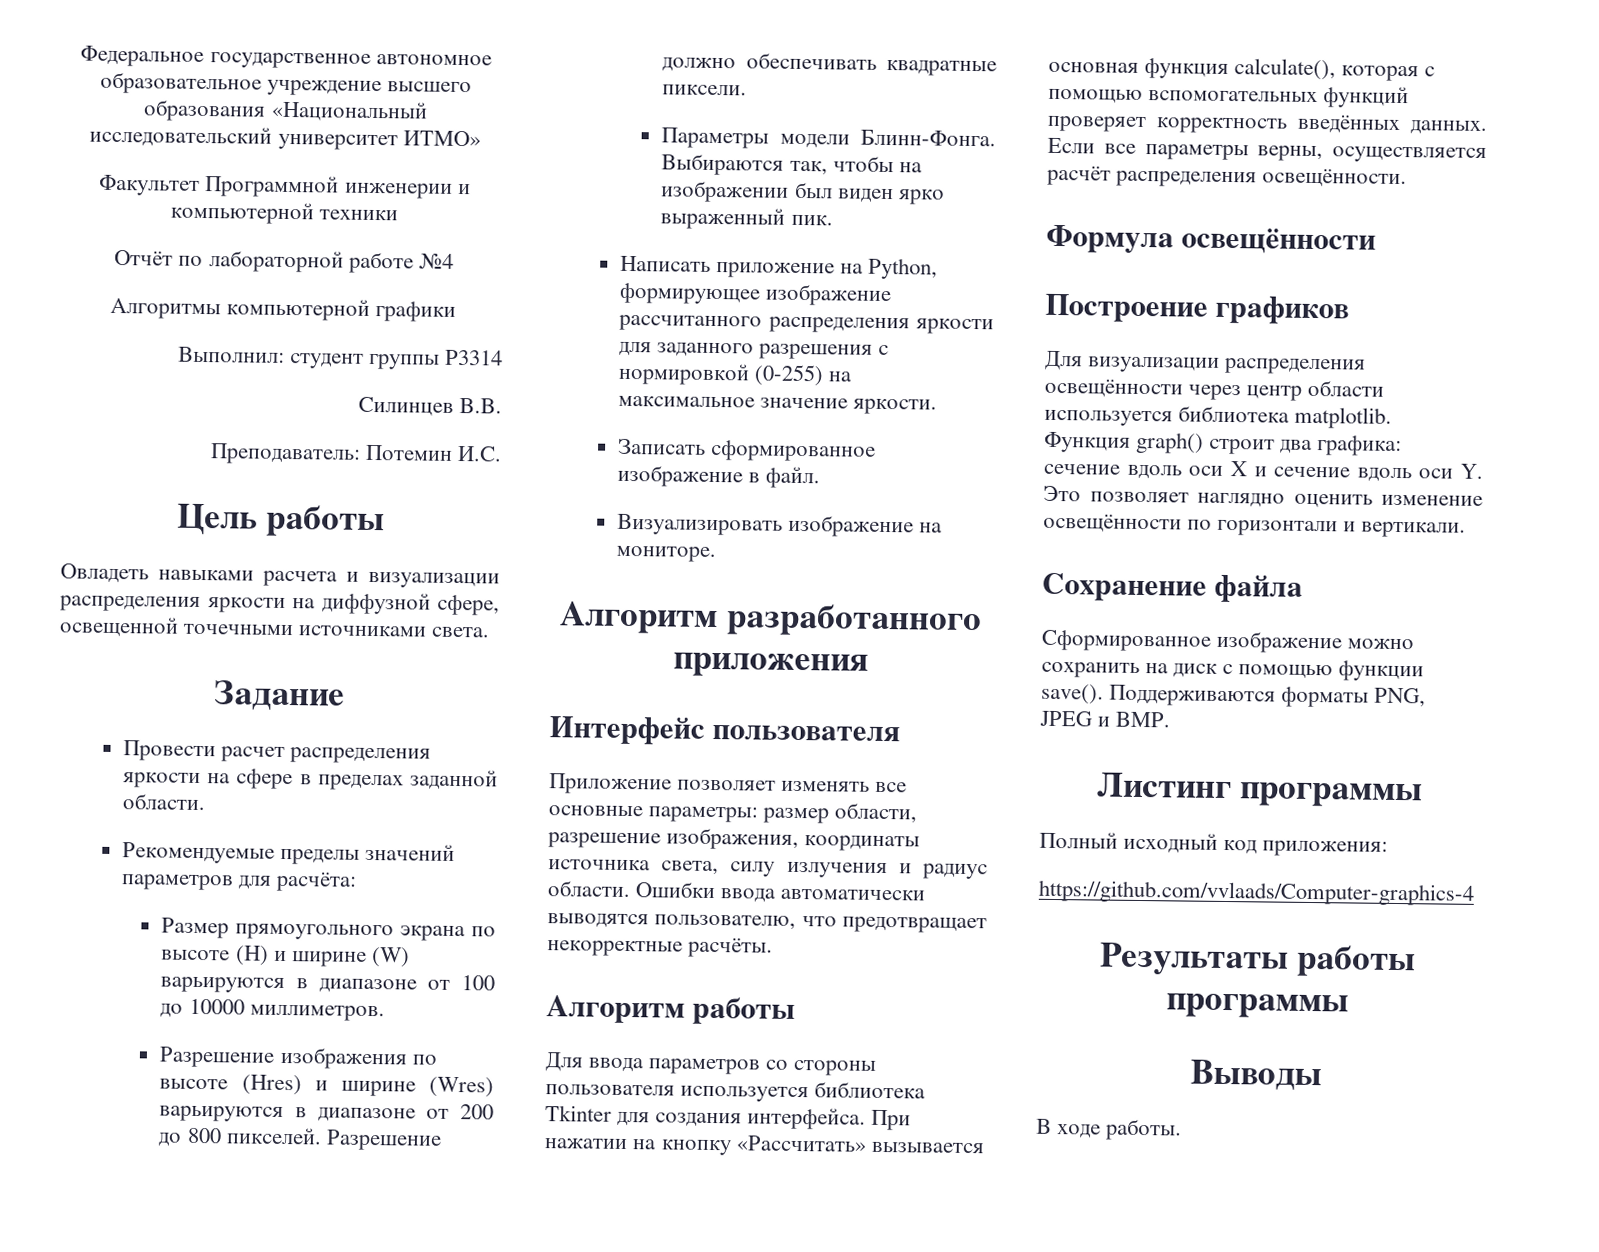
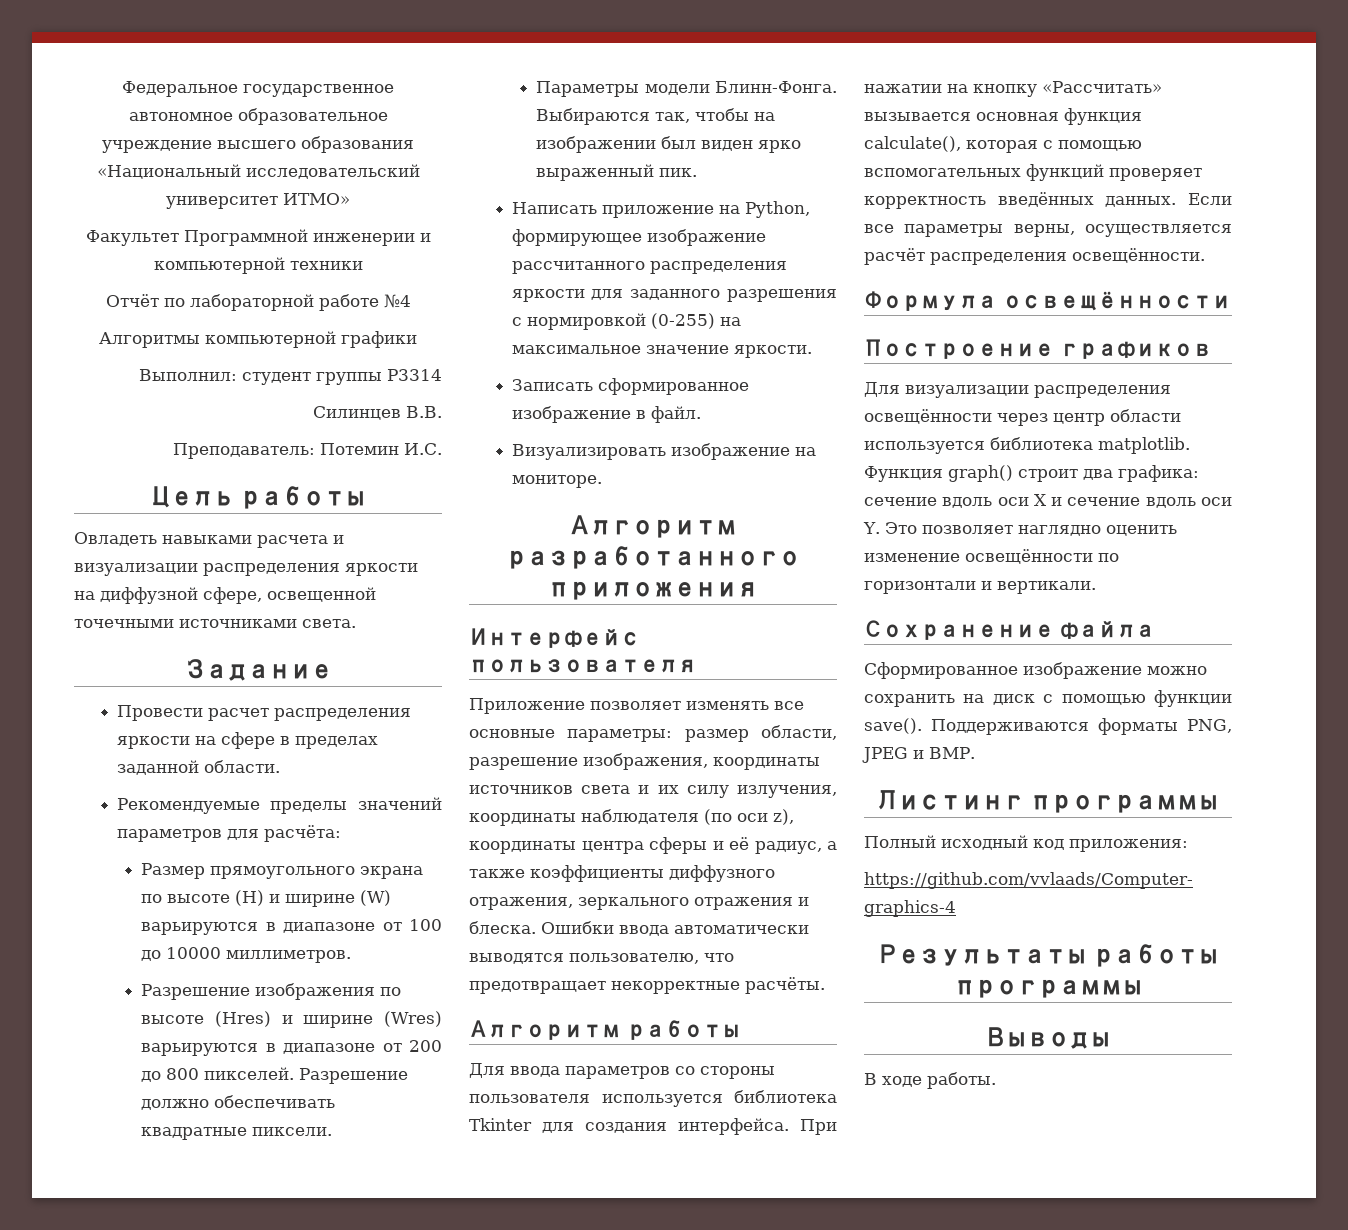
[548,859,988,880] [547,880,631,898] источника света, силу излучения и радиус области. -> [469,785,837,798] [469,809,794,826] [469,837,837,854] [469,865,775,882] [469,897,809,910] [469,921,536,934] источников света и их силу излучения, координаты наблюдателя (по оси z), координаты центра сферы и её радиус, а также коэффициенты диффузного отражения, зеркального отражения и блеска.

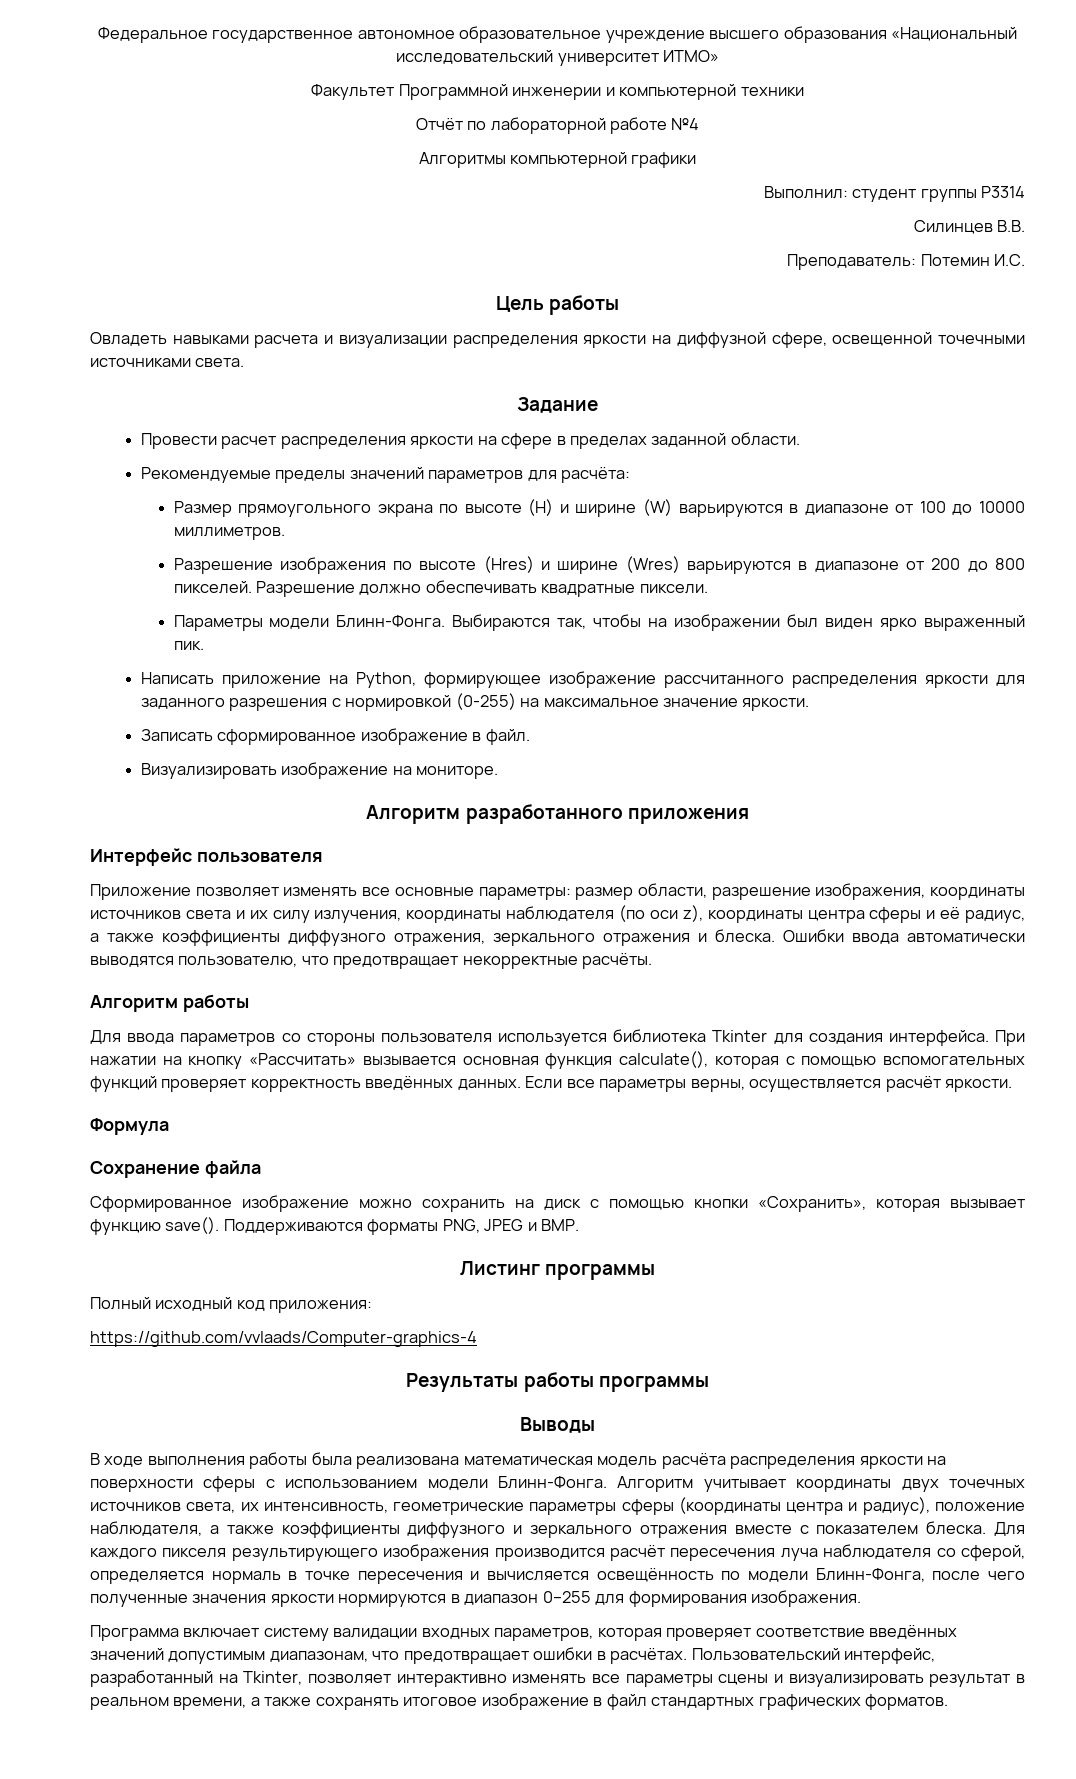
[930,248,1205,265] распределения освещённости. -> [945,1079,1013,1092] яркости.
[1002,291,1231,311] [864,339,1212,359] [864,382,1171,398] [864,409,1181,426] [864,437,1190,454] [864,465,1199,482] [864,494,1232,508] [863,522,1177,536] [864,549,1119,564] [864,581,1096,594] освещённости // Построение графиков // Для визуализации распределения освещённости через центр области используется библиотека matplotlib. Функция graph() строит два графика: сечение вдоль оси X и сечение вдоль оси Y. Это позволяет наглядно оценить изменение освещённости по горизонтали и вертикали. -> (169, 1126) none
[1154,690,1232,707] функции -> [694,1196,1025,1212] [90,1219,161,1235] кнопки «Сохранить», которая вызывает функцию
[927,1072,996,1089] работы. -> [147,1452,947,1469] [90,1476,1025,1492] [90,1497,1025,1515] [90,1521,1026,1538] [90,1544,1025,1561] [90,1568,1025,1584] [90,1590,862,1607] [90,1625,958,1641] [90,1647,936,1664] [90,1670,1025,1687] [90,1693,949,1710] выполнения работы была реализована математическая модель расчёта распределения яркости на поверхности сферы с использованием модели Блинн-Фонга. Алгоритм учитывает координаты двух точечных источников света, их интенсивность, геометрические параметры сферы (координаты центра и радиус), положение наблюдателя, а также коэффициенты диффузного и зеркального отражения вместе с показателем блеска. Для каждого пикселя результирующего изображения производится расчёт пересечения луча наблюдателя со сферой, определяется нормаль в точке пересечения и вычисляется освещённость по модели Блинн-Фонга, после чего полученные значения яркости нормируются в диапазон 0–255 для формирования изображения. // Программа включает систему валидации входных параметров, которая проверяет соответствие введённых значений допустимым диапазонам, что предотвращает ошибки в расчётах. Пользовательский интерфейс, разработанный на Tkinter, позволяет интерактивно изменять все параметры сцены и визуализировать результат в реальном времени, а также сохранять итоговое изображение в файл стандартных графических форматов.

